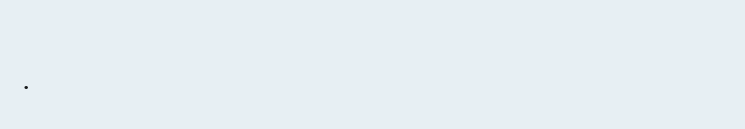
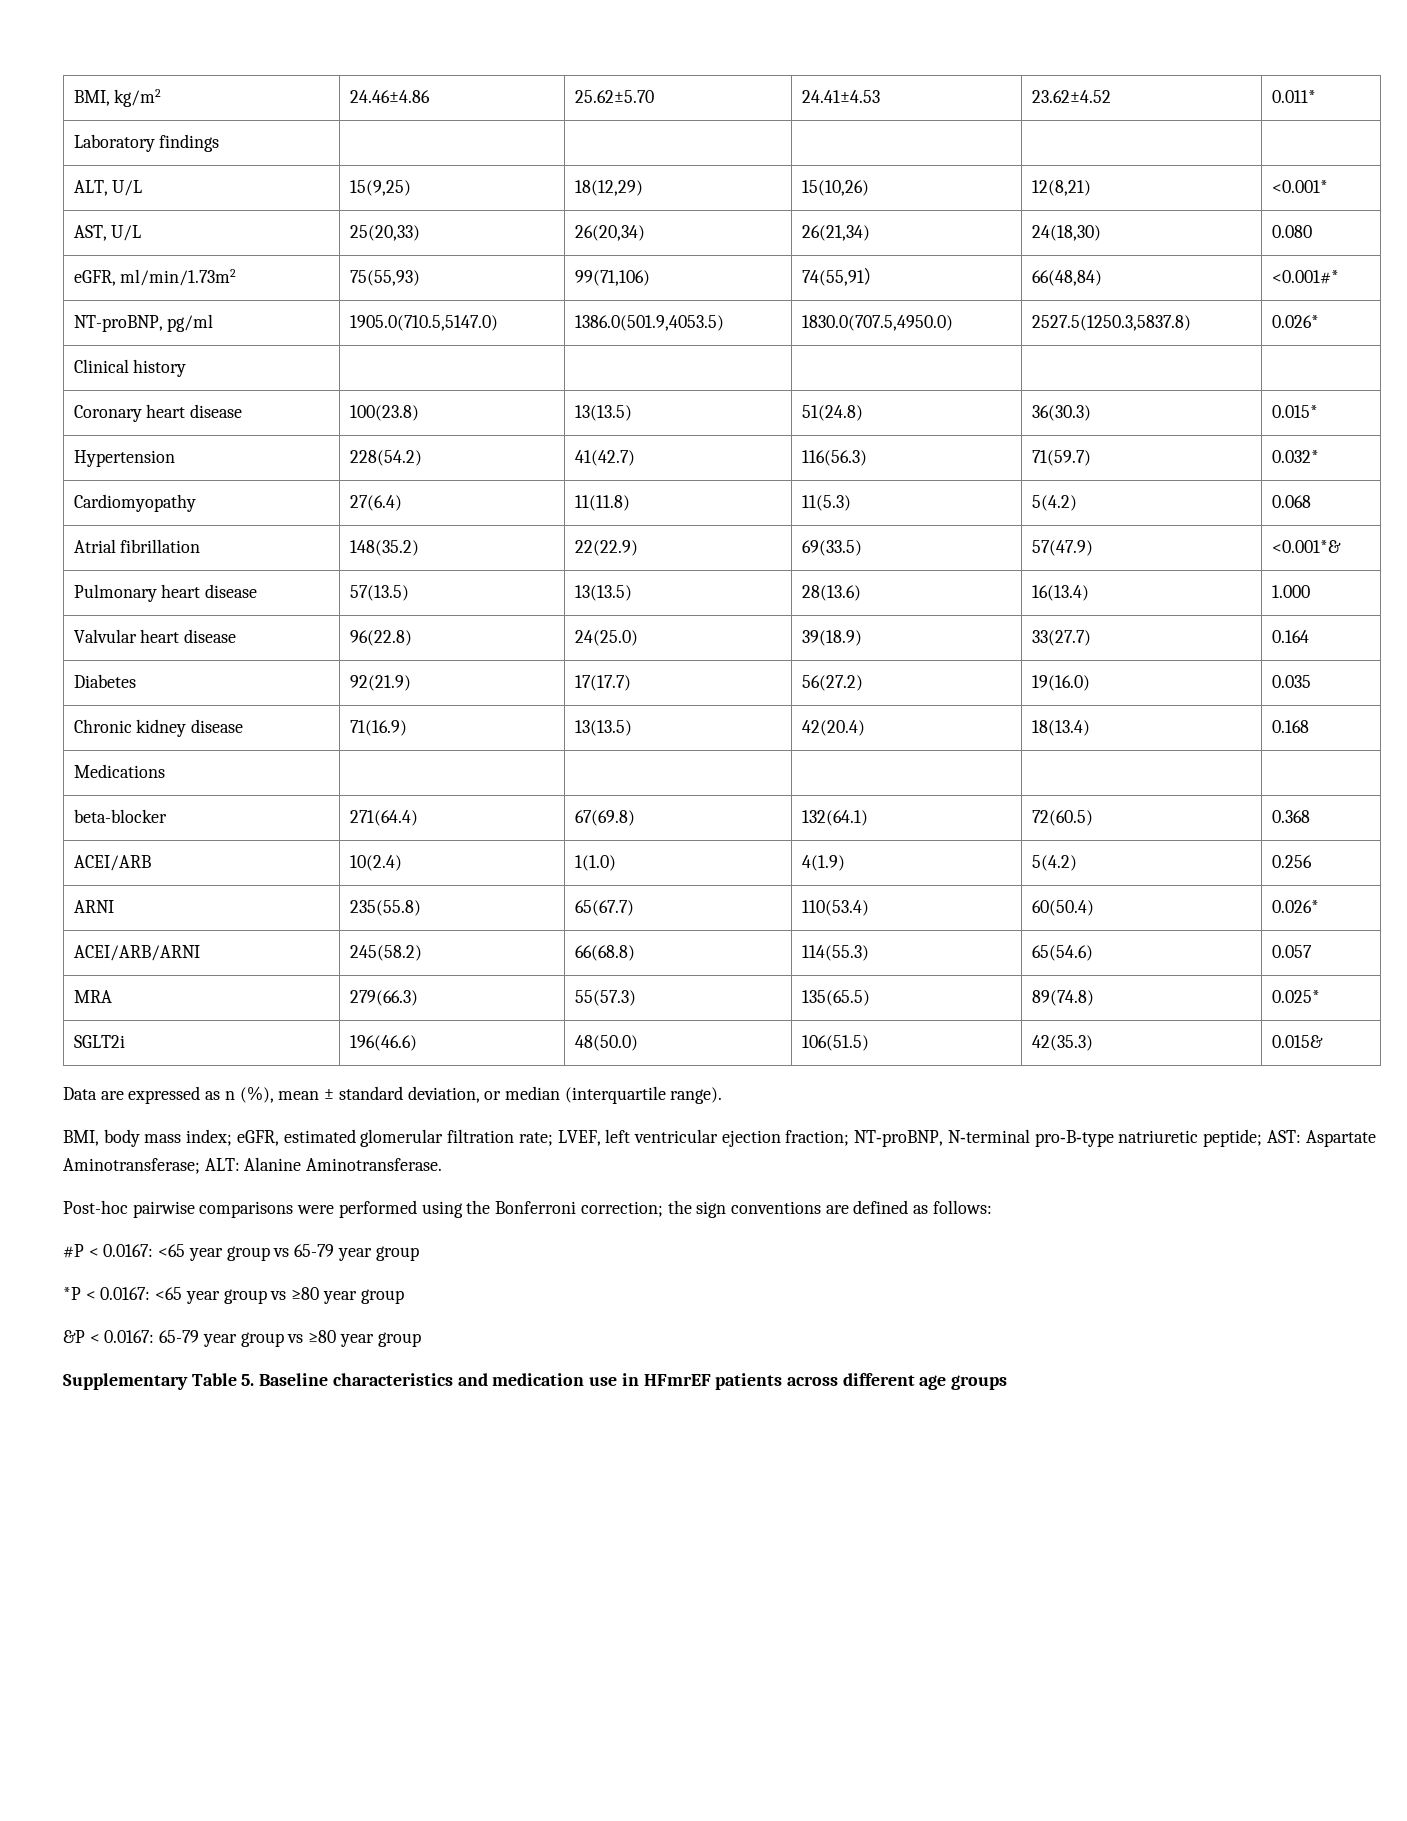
[24,86,28,89] . -> [73,89,162,107] [349,90,430,103] [574,90,654,103] [801,90,880,103] [1031,90,1111,103] [1271,90,1316,103] [73,134,220,152] [73,180,143,196] [349,180,411,196] [574,180,643,196] [801,180,869,196] [1031,180,1091,196] [1271,180,1328,193] [73,225,142,241] [349,225,420,241] [574,225,645,241] [801,225,870,241] [1031,225,1101,241] [1271,225,1312,238] [73,269,237,286] [349,270,420,286] [574,270,650,286] [801,268,882,286] [1031,270,1102,286] [1271,270,1339,284] [73,314,214,332] [349,315,498,331] [574,315,724,331] [801,315,953,331] [1031,315,1191,331] [1271,315,1319,328] [73,359,187,377] [73,404,243,422] [349,405,419,421] [574,405,632,421] [801,405,863,421] [1031,405,1091,421] [1271,405,1318,418] [73,450,175,467] [349,450,422,466] [574,450,635,466] [801,450,867,466] [1031,450,1091,466] [1271,450,1319,463] [73,494,196,512] [349,495,402,511] [574,495,630,511] [801,495,851,511] [1031,495,1077,511] [1271,495,1311,508] [73,539,201,553] [349,540,419,556] [574,540,638,556] [801,540,862,556] [1031,540,1093,556] [1271,540,1341,553] [73,584,258,602] [349,585,409,601] [574,585,632,601] [801,585,861,601] [1031,585,1089,601] [1271,585,1310,598] [73,629,237,643] [349,630,412,646] [574,630,638,646] [801,630,862,646] [1031,630,1091,646] [1271,630,1309,643] [73,674,136,688] [349,675,411,691] [574,675,631,691] [801,675,863,691] [1031,675,1090,691] [1271,675,1311,688] [73,719,244,737] [349,720,407,736] [574,720,632,736] [801,720,865,736] [1031,720,1090,736] [1271,720,1309,733] [73,764,165,778] [73,809,167,823] [349,810,418,826] [574,810,635,826] [801,810,868,826] [1031,810,1093,826] [1271,810,1310,823] [73,855,151,871] [349,855,402,871] [574,855,616,871] [801,855,845,871] [1031,855,1077,871] [1271,855,1312,868] [73,900,114,913] [349,900,421,916] [574,900,634,916] [801,900,869,916] [1031,900,1094,916] [1271,900,1319,913] [73,945,200,961] [349,945,422,961] [574,945,635,961] [801,945,869,961] [1031,945,1093,961] [1271,945,1312,958] [73,990,112,1003] [349,990,418,1006] [574,990,636,1006] [801,990,870,1006] [1031,990,1094,1006] [1271,990,1320,1003] [73,1035,125,1048] [349,1035,417,1051] [574,1035,638,1051] [801,1035,869,1051] [1031,1035,1093,1051] [1271,1035,1323,1048] [63,1086,723,1104] [63,1129,1376,1147] [63,1157,443,1174] [63,1200,992,1218] [63,1244,419,1261] [63,1287,404,1304] [63,1330,421,1347] [63,1373,1008,1390] BMI, kg/m2 | 24.46±4.86 | 25.62±5.70 | 24.41±4.53 | 23.62±4.52 | 0.011* // Laboratory findings | | | | | // ALT, U/L | 15(9,25) | 18(12,29) | 15(10,26) | 12(8,21) | <0.001* // AST, U/L | 25(20,33) | 26(20,34) | 26(21,34) | 24(18,30) | 0.080 // eGFR, ml/min/1.73m2 | 75(55,93) | 99(71,106) | 74(55,91） | 66(48,84) | <0.001#* // NT-proBNP, pg/ml | 1905.0(710.5,5147.0) | 1386.0(501.9,4053.5) | 1830.0(707.5,4950.0) | 2527.5(1250.3,5837.8) | 0.026* // Clinical history | | | | | // Coronary heart disease | 100(23.8) | 13(13.5) | 51(24.8) | 36(30.3) | 0.015* // Hypertension | 228(54.2) | 41(42.7) | 116(56.3) | 71(59.7) | 0.032* // Cardiomyopathy | 27(6.4) | 11(11.8) | 11(5.3) | 5(4.2) | 0.068 // Atrial fibrillation | 148(35.2) | 22(22.9) | 69(33.5) | 57(47.9) | <0.001*& // Pulmonary heart disease | 57(13.5) | 13(13.5) | 28(13.6) | 16(13.4) | 1.000 // Valvular heart disease | 96(22.8) | 24(25.0) | 39(18.9) | 33(27.7) | 0.164 // Diabetes | 92(21.9) | 17(17.7) | 56(27.2) | 19(16.0) | 0.035 // Chronic kidney disease | 71(16.9) | 13(13.5) | 42(20.4) | 18(13.4) | 0.168 // Medications | | | | | // beta-blocker | 271(64.4) | 67(69.8) | 132(64.1) | 72(60.5) | 0.368 // ACEI/ARB | 10(2.4) | 1(1.0) | 4(1.9) | 5(4.2) | 0.256 // ARNI | 235(55.8) | 65(67.7) | 110(53.4) | 60(50.4) | 0.026* // ACEI/ARB/ARNI | 245(58.2) | 66(68.8) | 114(55.3) | 65(54.6) | 0.057 // MRA | 279(66.3) | 55(57.3) | 135(65.5) | 89(74.8) | 0.025* // SGLT2i | 196(46.6) | 48(50.0) | 106(51.5) | 42(35.3) | 0.015& // Data are expressed as n (%), mean ± standard deviation, or median (interquartile range). // BMI, body mass index; eGFR, estimated glomerular filtration rate; LVEF, left ventricular ejection fraction; NT‐proBNP, N‐terminal pro‐B‐type natriuretic peptide; AST: Aspartate Aminotransferase; ALT: Alanine Aminotransferase. // Post-hoc pairwise comparisons were performed using the Bonferroni correction; the sign conventions are defined as follows: // #P < 0.0167: <65 year group vs 65-79 year group // *P < 0.0167: <65 year group vs ≥80 year group // &P < 0.0167: 65-79 year group vs ≥80 year group // Supplementary Table 5. Baseline characteristics and medication use in HFmrEF patients across different age groups

